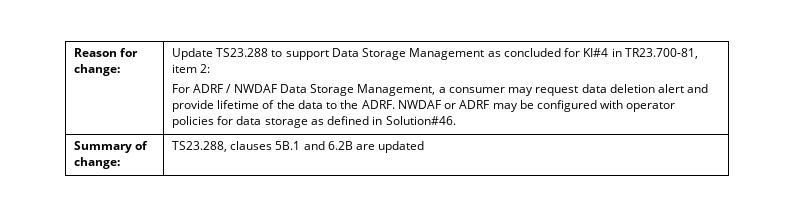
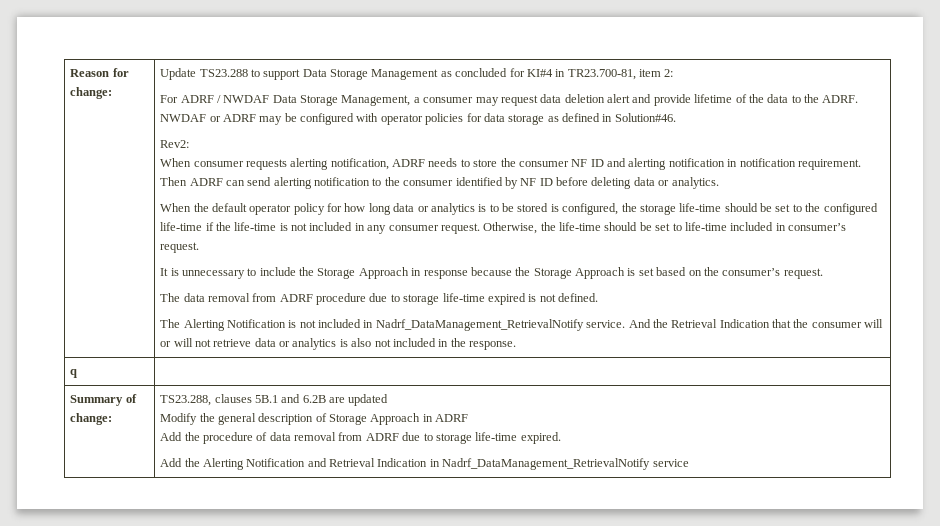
(456, 120) none -> [160,140,190,148] [160,158,861,170] [160,177,719,189] [160,203,878,215] [160,222,847,234] [160,242,200,253] [160,267,823,279] [160,293,599,305] [160,319,884,331] [160,338,517,350] [70,369,78,378] // Rev2: // When consumer requests alerting notification, ADRF needs to store the consumer NF ID and alerting notification in notification requirement. Then ADRF can send alerting notification to the consumer identified by NF ID before deleting data or analytics. // When the default operator policy for how long data or analytics is to be stored is configured, the storage life-time should be set to the configured life-time if the life-time is not included in any consumer request. Otherwise, the life-time should be set to life-time included in consumer’s request. // It is unnecessary to include the Storage Approach in response because the Storage Approach is set based on the consumer’s request. // The data removal from ADRF procedure due to storage life-time expired is not defined. // The Alerting Notification is not included in Nadrf_DataManagement_RetrievalNotify service. And the Retrieval Indication that the consumer will or will not retrieve data or analytics is also not included in the response. // q |
(425, 147) none -> [160,413,469,425] [160,432,561,444] [160,458,689,470] // Modify the general description of Storage Approach in ADRF // Add the procedure of data removal from ADRF due to storage life-time expired. // Add the Alerting Notification and Retrieval Indication in Nadrf_DataManagement_RetrievalNotify service

